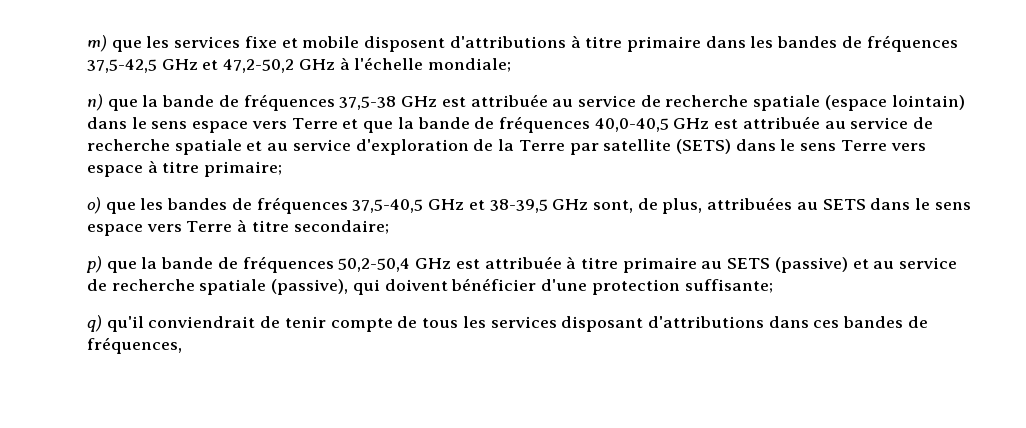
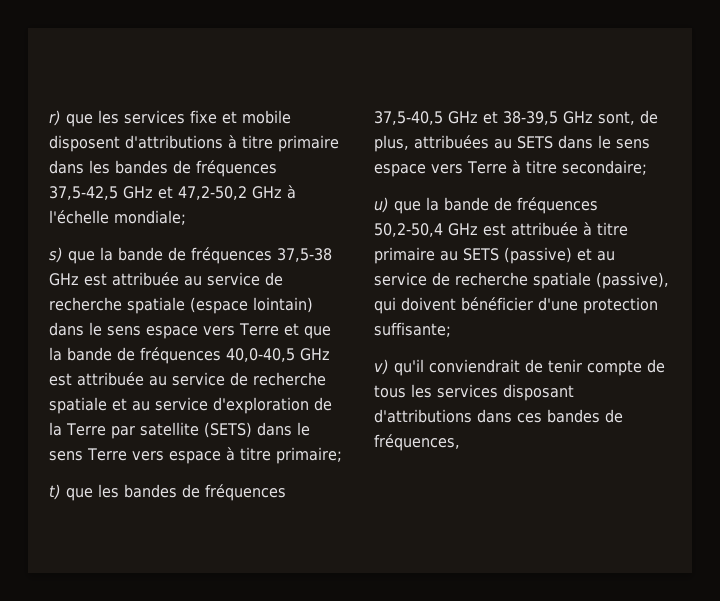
[87,35,107,52] m) -> [49,110,61,126] r)
[87,94,103,111] n) -> [49,247,63,263] s)
[87,197,101,214] o) -> [49,484,61,500] t)
[86,256,102,273] p) -> [374,197,389,213] u)
[87,315,102,332] q) -> [374,359,389,375] v)

